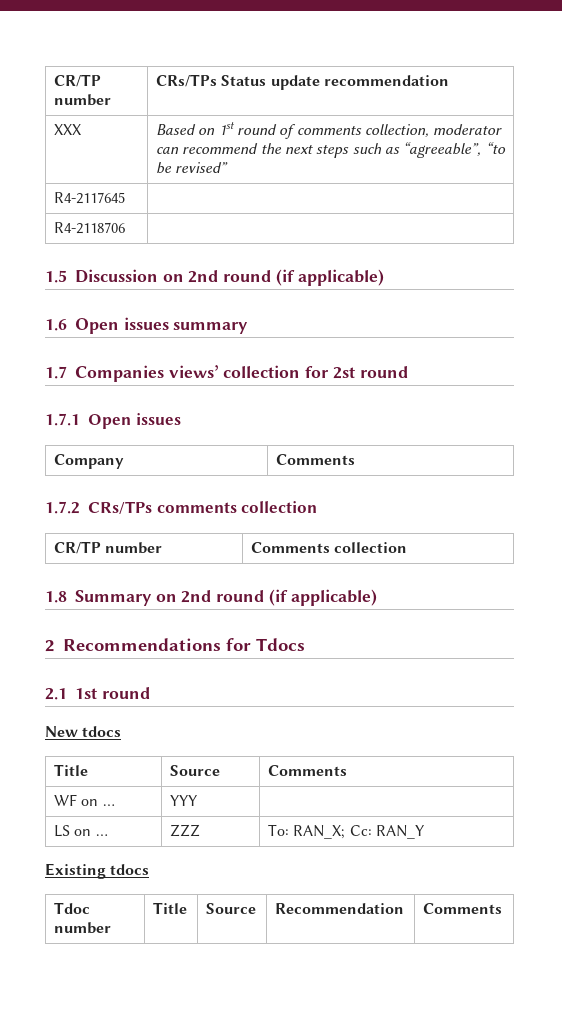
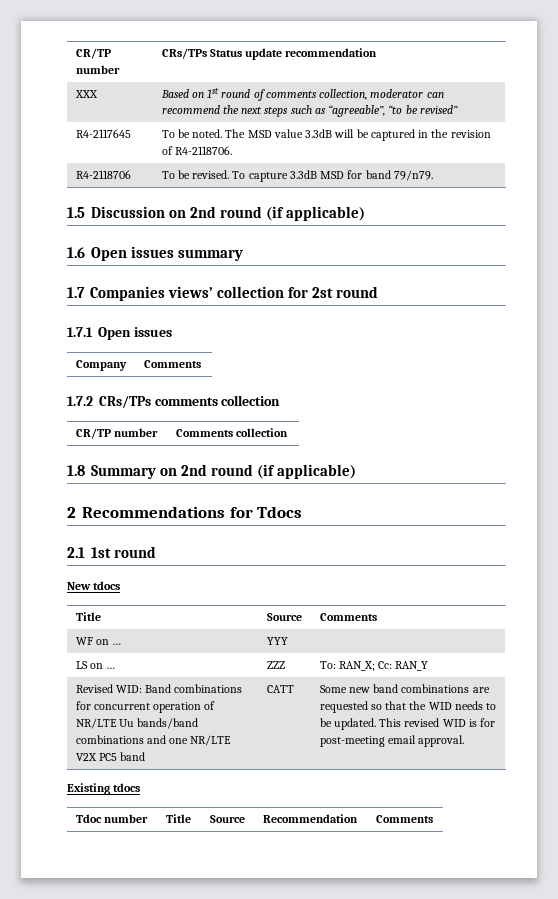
[54,222,126,234] // R4-2118706 | -> [161,129,491,141] [161,146,232,155] [75,170,131,179] [161,170,433,182] To be noted. The MSD value 3.3dB will be captured in the revision of R4-2118706. // R4-2118706 | To be revised. To capture 3.3dB MSD for band 79/n79.
(426, 832) none -> [75,684,243,693] [75,701,216,713] [75,718,199,729] [75,735,232,746] [75,752,146,761] [266,685,294,693] [319,684,490,693] [319,701,497,713] [319,718,496,730] [319,735,465,747] // Revised WID: Band combinations for concurrent operation of NR/LTE Uu bands/band combinations and one NR/LTE V2X PC5 band | CATT | Some new band combinations are requested so that the WID needs to be updated. This revised WID is for post-meeting email approval.

